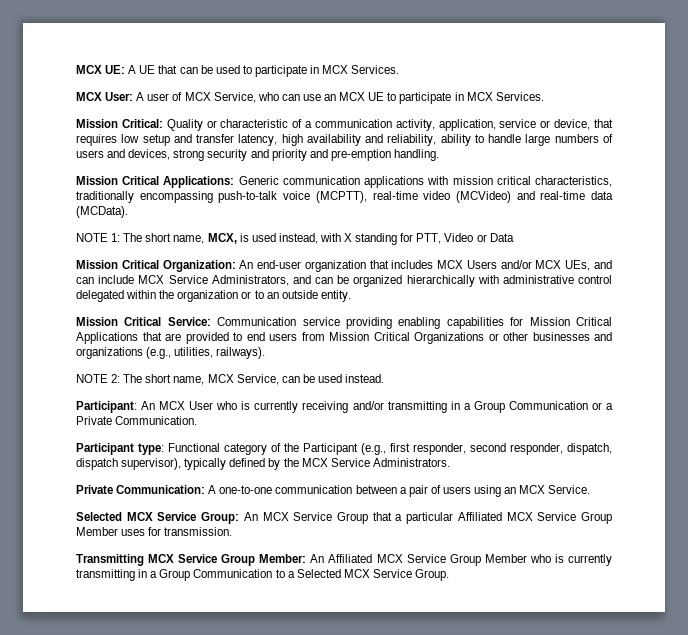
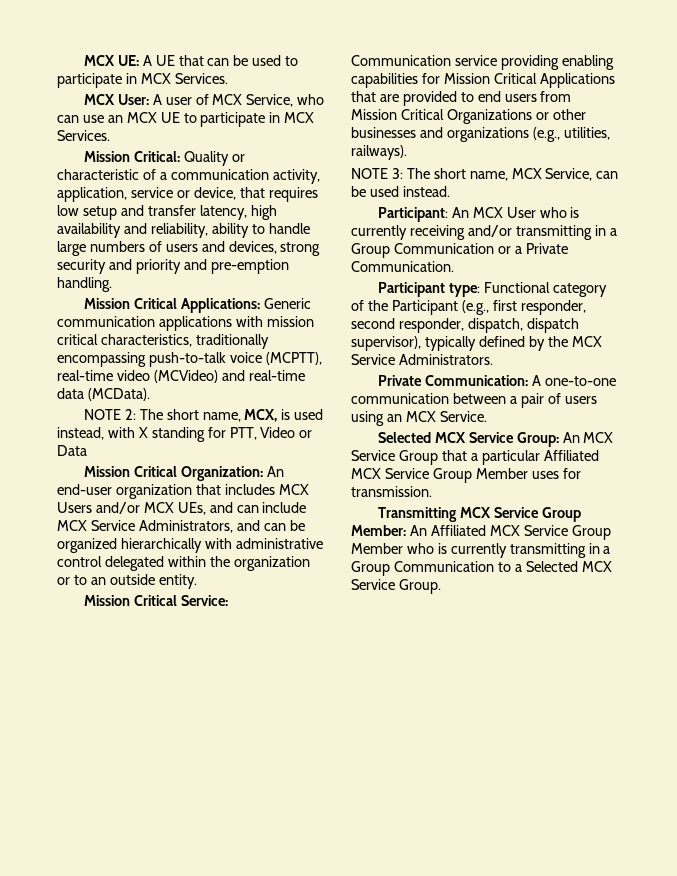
[111,233,121,242] 1: -> [124,409,136,420] 2:
[111,374,121,383] 2: -> [391,168,403,179] 3:

